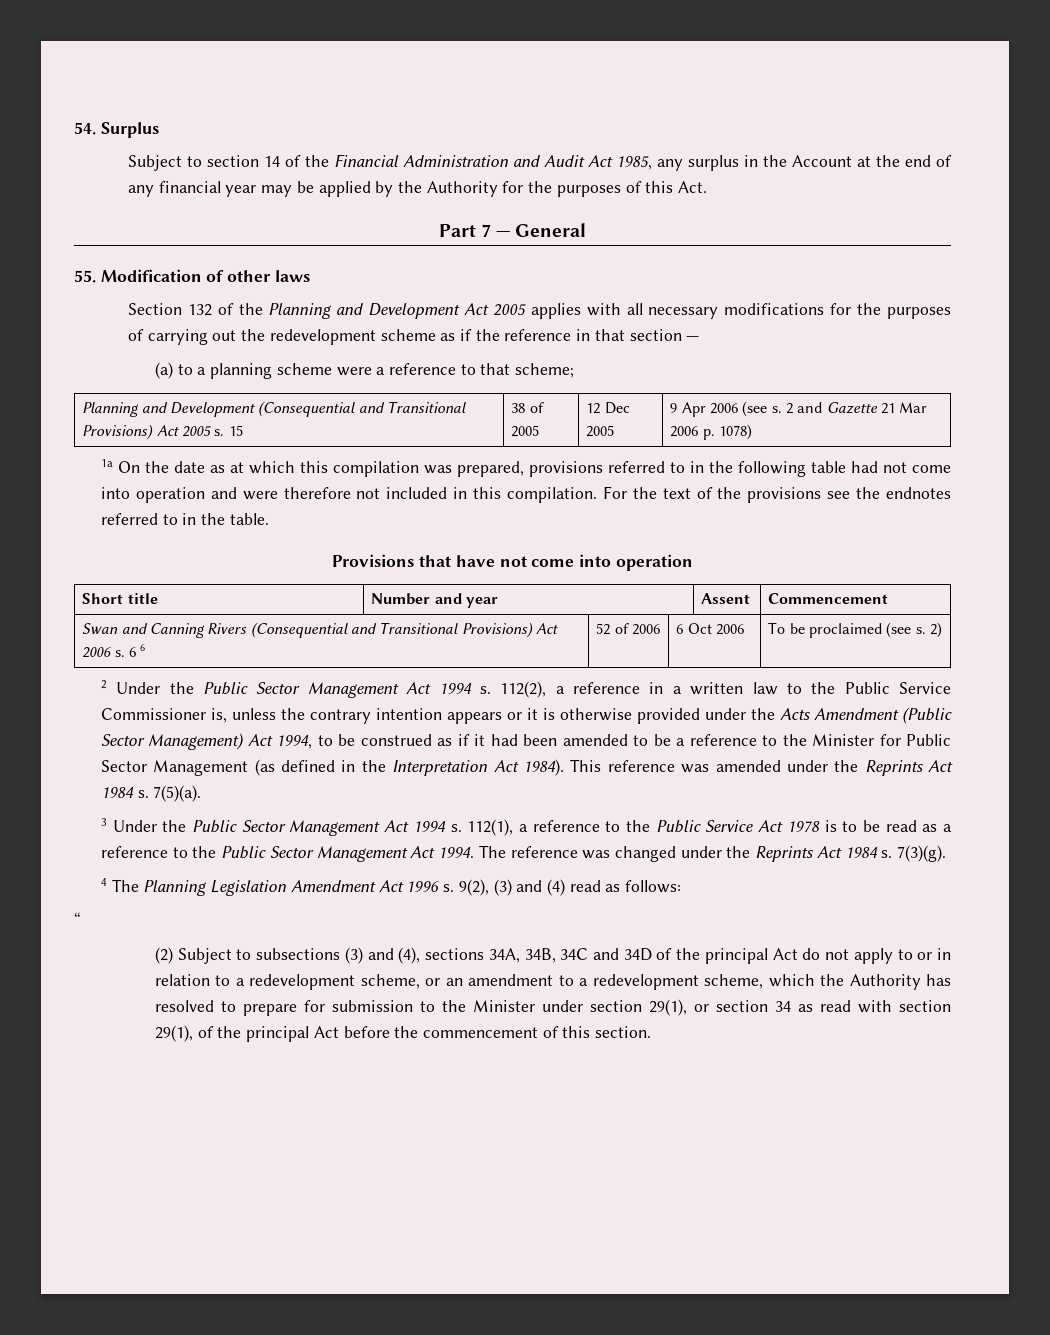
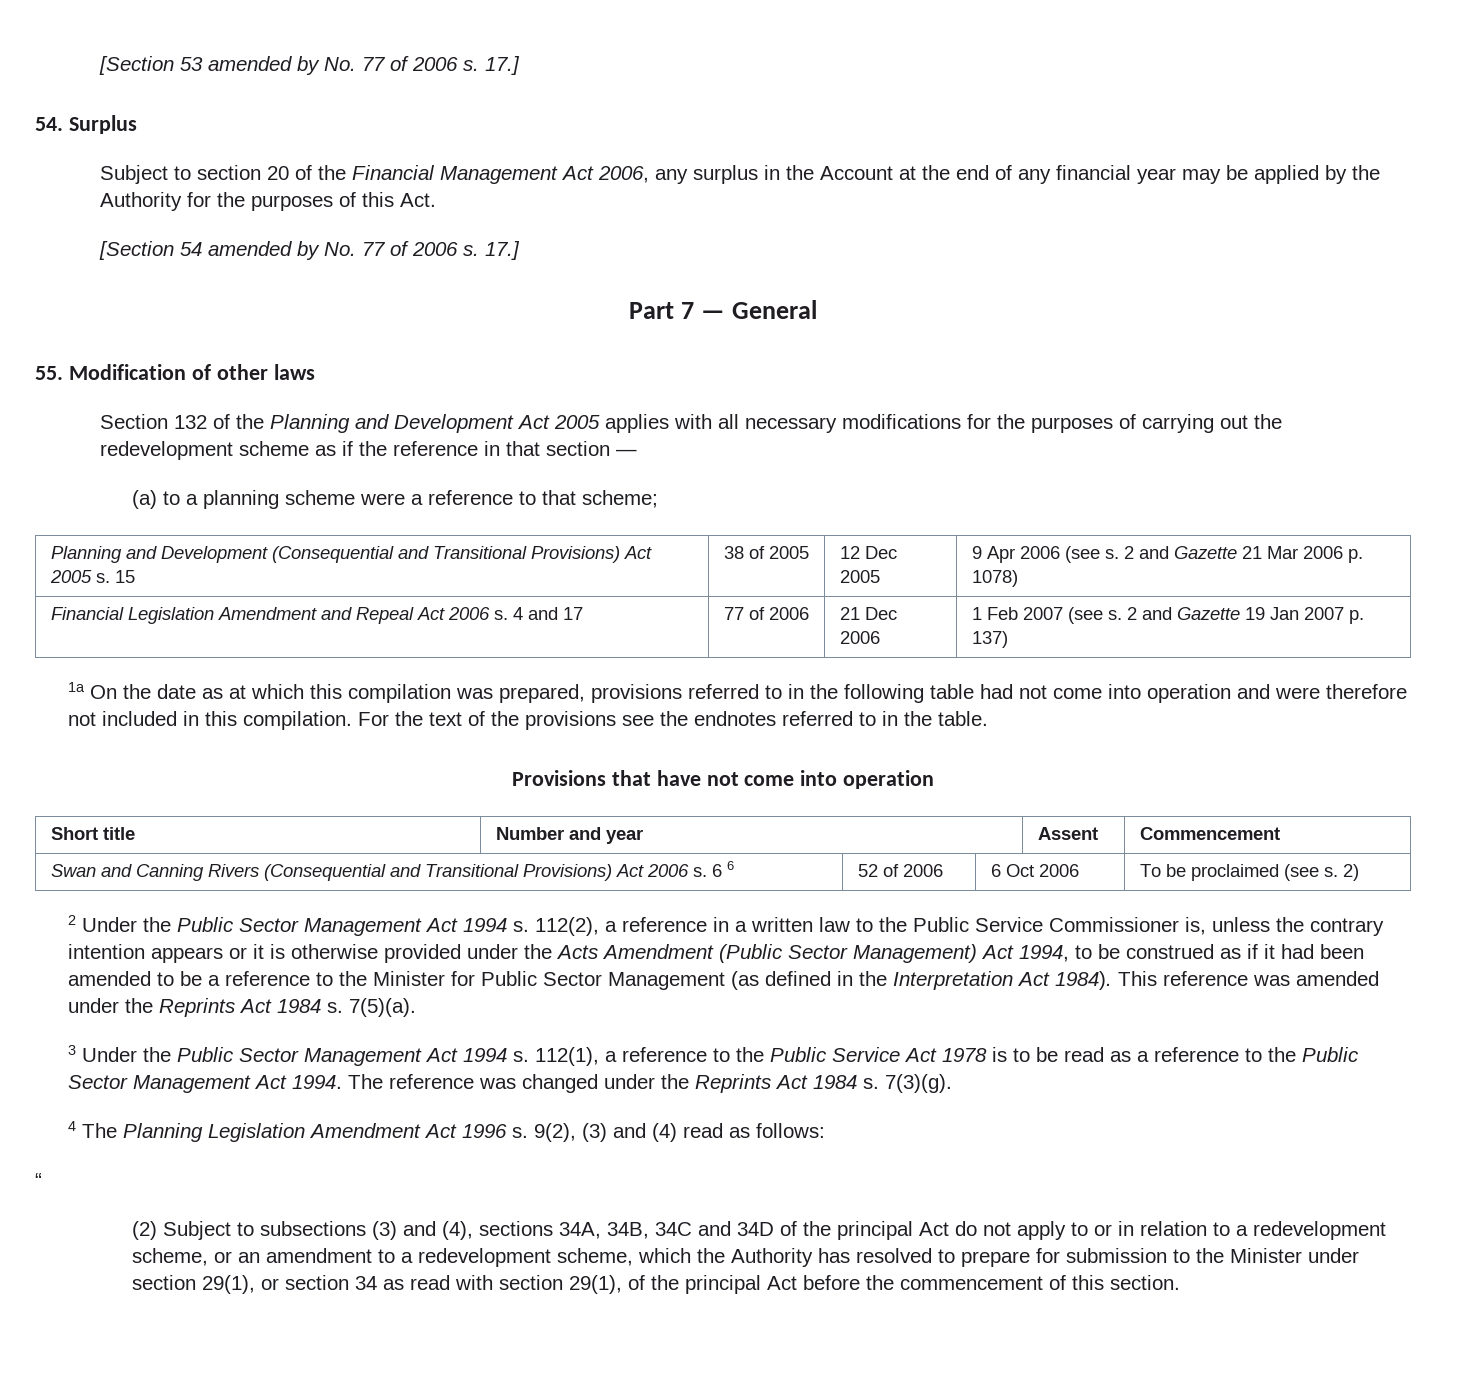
(74, 128) none -> [98,56,520,75] [Section 53 amended by No. 77 of 2006 s. 17.] //
[263,156,280,167] 14 -> [266,166,289,180] 20
[402,155,652,170] Administration and Audit Act 1985, -> [439,166,649,184] Management Act 2006,
(708, 187) none -> [98,241,520,260] // [Section 54 amended by No. 77 of 2006 s. 17.]
(752, 432) none -> [50,607,583,624] [723,607,809,620] [839,607,897,620] [839,631,880,644] [971,607,1364,624] [971,631,1008,648] // Financial Legislation Amendment and Repeal Act 2006 s. 4 and 17 | 77 of 2006 | 21 Dec 2006 | 1 Feb 2007 (see s. 2 and Gazette 19 Jan 2007 p. 137)

